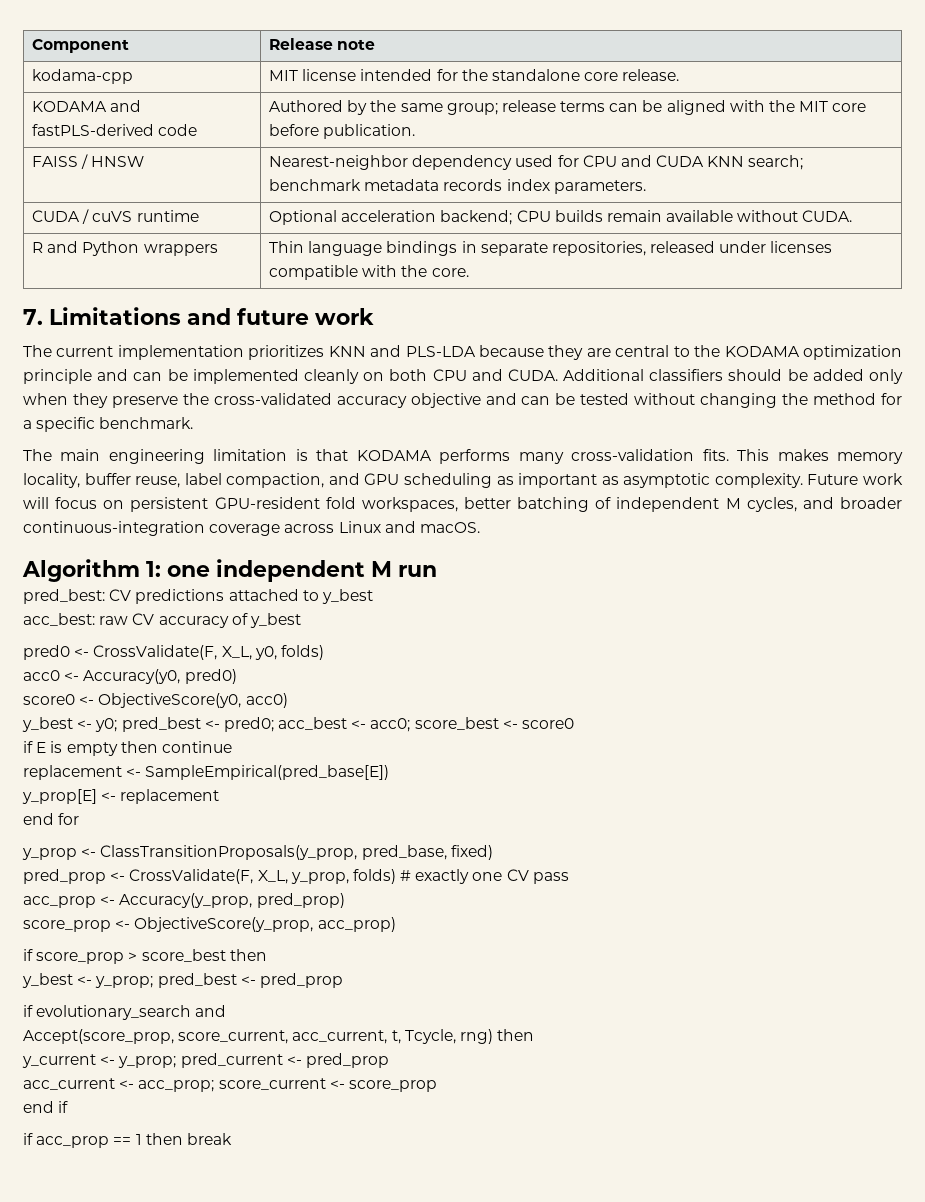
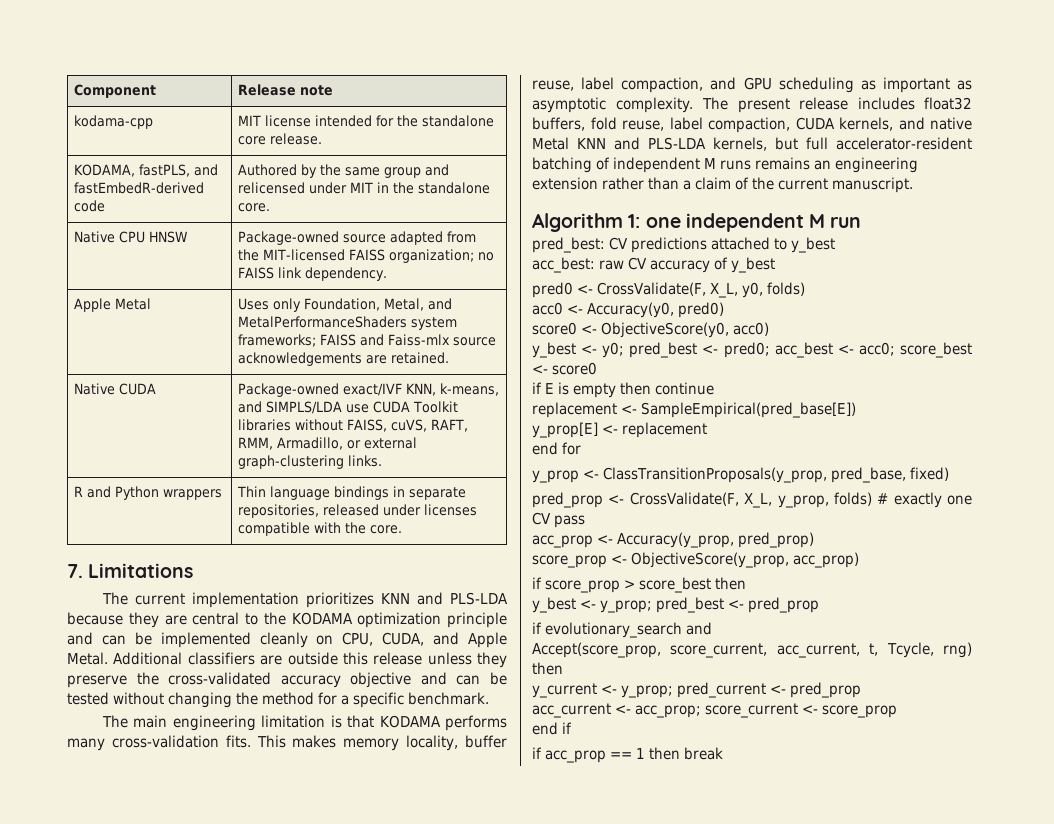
[31,100,142,112] [31,124,154,136] KODAMA and fastPLS-derived -> [74,164,219,177] [74,182,205,194] KODAMA, fastPLS, and fastEmbedR-derived
[446,100,867,115] [268,124,416,139] [31,154,145,169] [268,155,804,170] [268,179,646,194] [31,209,199,224] [268,210,853,225] group; release terms can be aligned with the MIT core before publication. // FAISS / HNSW | Nearest-neighbor dependency used for CPU and CUDA KNN search; benchmark metadata records index parameters. // CUDA / cuVS runtime | Optional acceleration backend; CPU builds remain available without CUDA. -> [384,164,450,178] [238,182,491,194] [238,203,271,212] [74,231,189,243] [238,231,477,245] [238,249,495,263] [238,267,388,281] [74,298,152,312] [238,298,453,312] [238,316,458,330] [238,334,497,347] [238,352,450,366] [74,383,157,395] [238,383,500,397] [238,401,459,414] [238,419,469,432] [238,437,418,450] [238,455,383,469] group and relicensed under MIT in the standalone core. // Native CPU HNSW | Package-owned source adapted from the MIT-licensed FAISS organization; no FAISS link dependency. // Apple Metal | Uses only Foundation, Metal, and MetalPerformanceShaders system frameworks; FAISS and Faiss-mlx source acknowledgements are retained. // Native CUDA | Package-owned exact/IVF KNN, k-means, and SIMPLS/LDA use CUDA Toolkit libraries without FAISS, cuVS, RAFT, RMM, Armadillo, or external graph-clustering links.
[187,308,374,325] and future work -> (194, 570) none
[389,369,903,384] [23,393,68,405] both CPU and CUDA. Additional classifiers should be added only when -> [342,632,508,648] [67,652,472,665] CPU, CUDA, and Apple Metal. Additional classifiers are outside this release unless
[807,473,903,485] [23,497,902,512] [23,521,480,536] Future work will focus on persistent GPU-resident fold workspaces, better batching of independent M cycles, and broader continuous-integration coverage across Linux and macOS. -> [701,97,972,113] [532,117,972,133] [532,137,973,151] [532,157,919,173] [532,177,914,193] The present release includes float32 buffers, fold reuse, label compaction, CUDA kernels, and native Metal KNN and PLS-LDA kernels, but full accelerator-resident batching of independent M runs remains an engineering extension rather than a claim of the current manuscript.

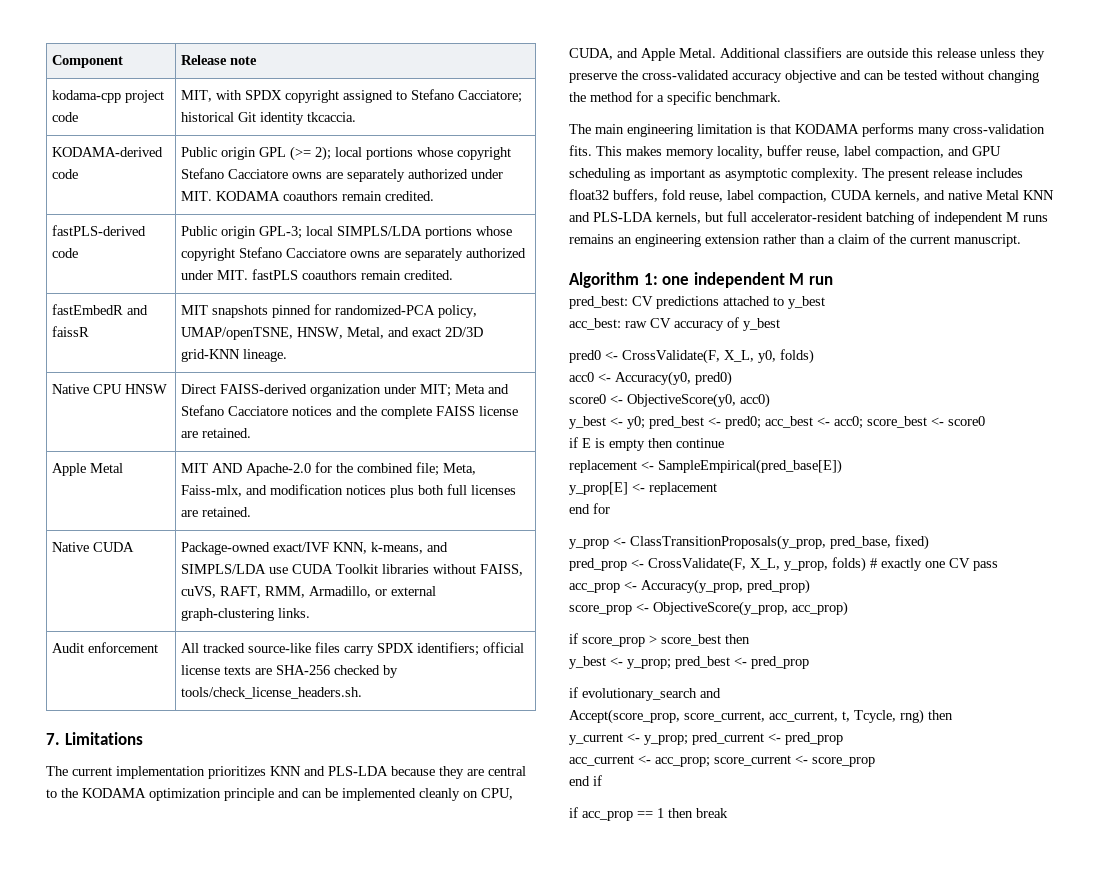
[238,115,495,127] [238,133,323,145] [74,164,219,177] [74,182,205,194] [74,200,106,212] [238,164,450,178] [238,182,491,194] [238,203,271,212] [74,231,189,243] [238,231,477,245] [238,249,495,263] [238,267,388,281] [74,298,152,312] [238,298,453,312] [238,316,458,330] [238,334,497,347] [238,352,363,366] | MIT license intended for the standalone core release. // KODAMA, fastPLS, and fastEmbedR-derived code | Authored by the same group and relicensed under MIT in the standalone core. // Native CPU HNSW | Package-owned source adapted from the MIT-licensed FAISS organization; no FAISS link dependency. // Apple Metal | Uses only Foundation, Metal, and MetalPerformanceShaders system frameworks; FAISS and Faiss-mlx source acknowledgements -> [124,90,164,103] [51,112,78,122] [180,89,522,103] [180,112,356,125] [51,147,163,157] [51,169,78,179] [180,146,511,161] [180,168,503,182] [180,191,434,201] [51,225,146,236] [51,248,78,258] [180,226,512,239] [180,247,526,261] [180,269,453,280] [51,304,148,315] [51,326,89,337] [180,304,477,318] [180,327,483,340] [180,349,287,362] [51,384,167,394] [180,384,509,397] [180,405,518,419] [180,428,251,438] [51,463,123,476] [180,462,476,476] [180,484,516,498] project code | MIT, with SPDX copyright assigned to Stefano Cacciatore; historical Git identity tkcaccia. // KODAMA-derived code | Public origin GPL (>= 2); local portions whose copyright Stefano Cacciatore owns are separately authorized under MIT. KODAMA coauthors remain credited. // fastPLS-derived code | Public origin GPL-3; local SIMPLS/LDA portions whose copyright Stefano Cacciatore owns are separately authorized under MIT. fastPLS coauthors remain credited. // fastEmbedR and faissR | MIT snapshots pinned for randomized-PCA policy, UMAP/openTSNE, HNSW, Metal, and exact 2D/3D grid-KNN lineage. // Native CPU HNSW | Direct FAISS-derived organization under MIT; Meta and Stefano Cacciatore notices and the complete FAISS license are retained. // Apple Metal | MIT AND Apache-2.0 for the combined file; Meta, Faiss-mlx, and modification notices plus both full licenses
[74,486,223,500] [237,486,467,500] [238,504,478,518] [238,522,403,536] R and Python wrappers | Thin language bindings in separate repositories, released under licenses compatible with the core. -> [51,642,158,653] [180,642,524,656] [180,665,398,678] [180,687,362,699] Audit enforcement | All tracked source-like files carry SPDX identifiers; official license texts are SHA-256 checked by tools/check_license_headers.sh.

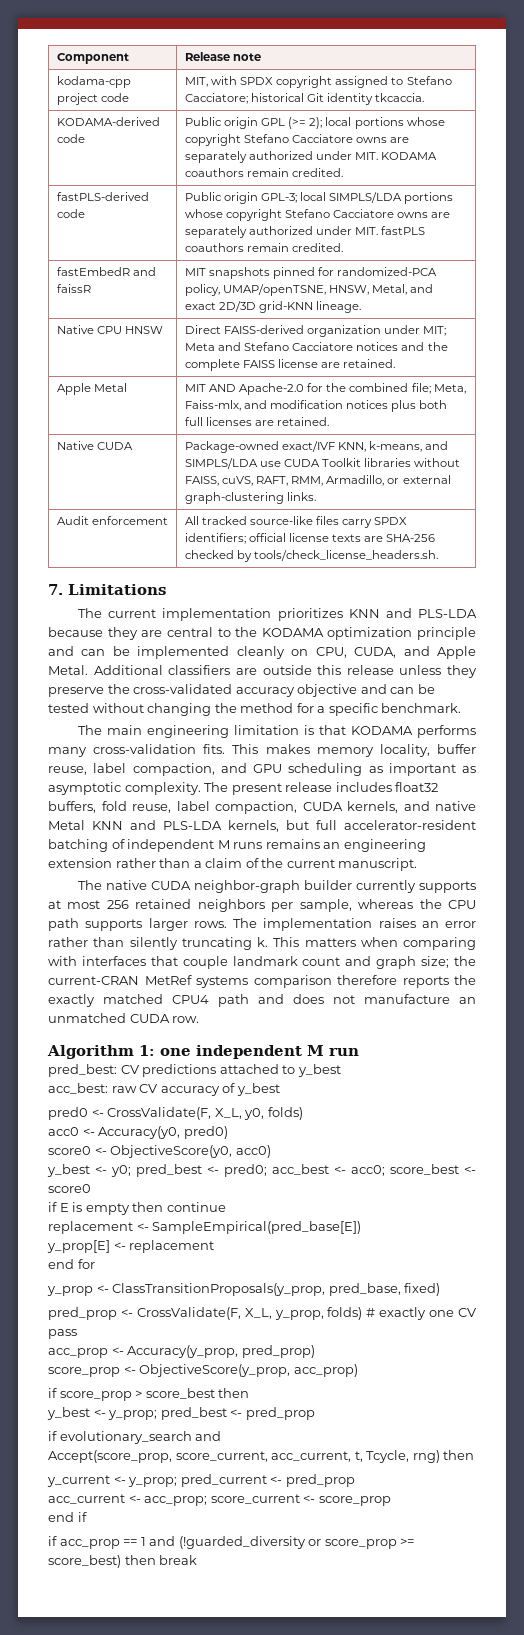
(1021, 240) none -> [78,880,476,893] [48,899,476,912] [48,918,476,931] [48,937,476,950] [48,956,477,969] [48,975,476,988] [48,994,476,1007] [48,1013,200,1023] // The native CUDA neighbor-graph builder currently supports at most 256 retained neighbors per sample, whereas the CPU path supports larger rows. The implementation raises an error rather than silently truncating k. This matters when comparing with interfaces that couple landmark count and graph size; the current-CRAN MetRef systems comparison therefore reports the exactly matched CPU4 path and does not manufacture an unmatched CUDA row.
(664, 813) none -> [149,1536,415,1549] [48,1555,121,1568] and (!guarded_diversity or score_prop >= score_best)

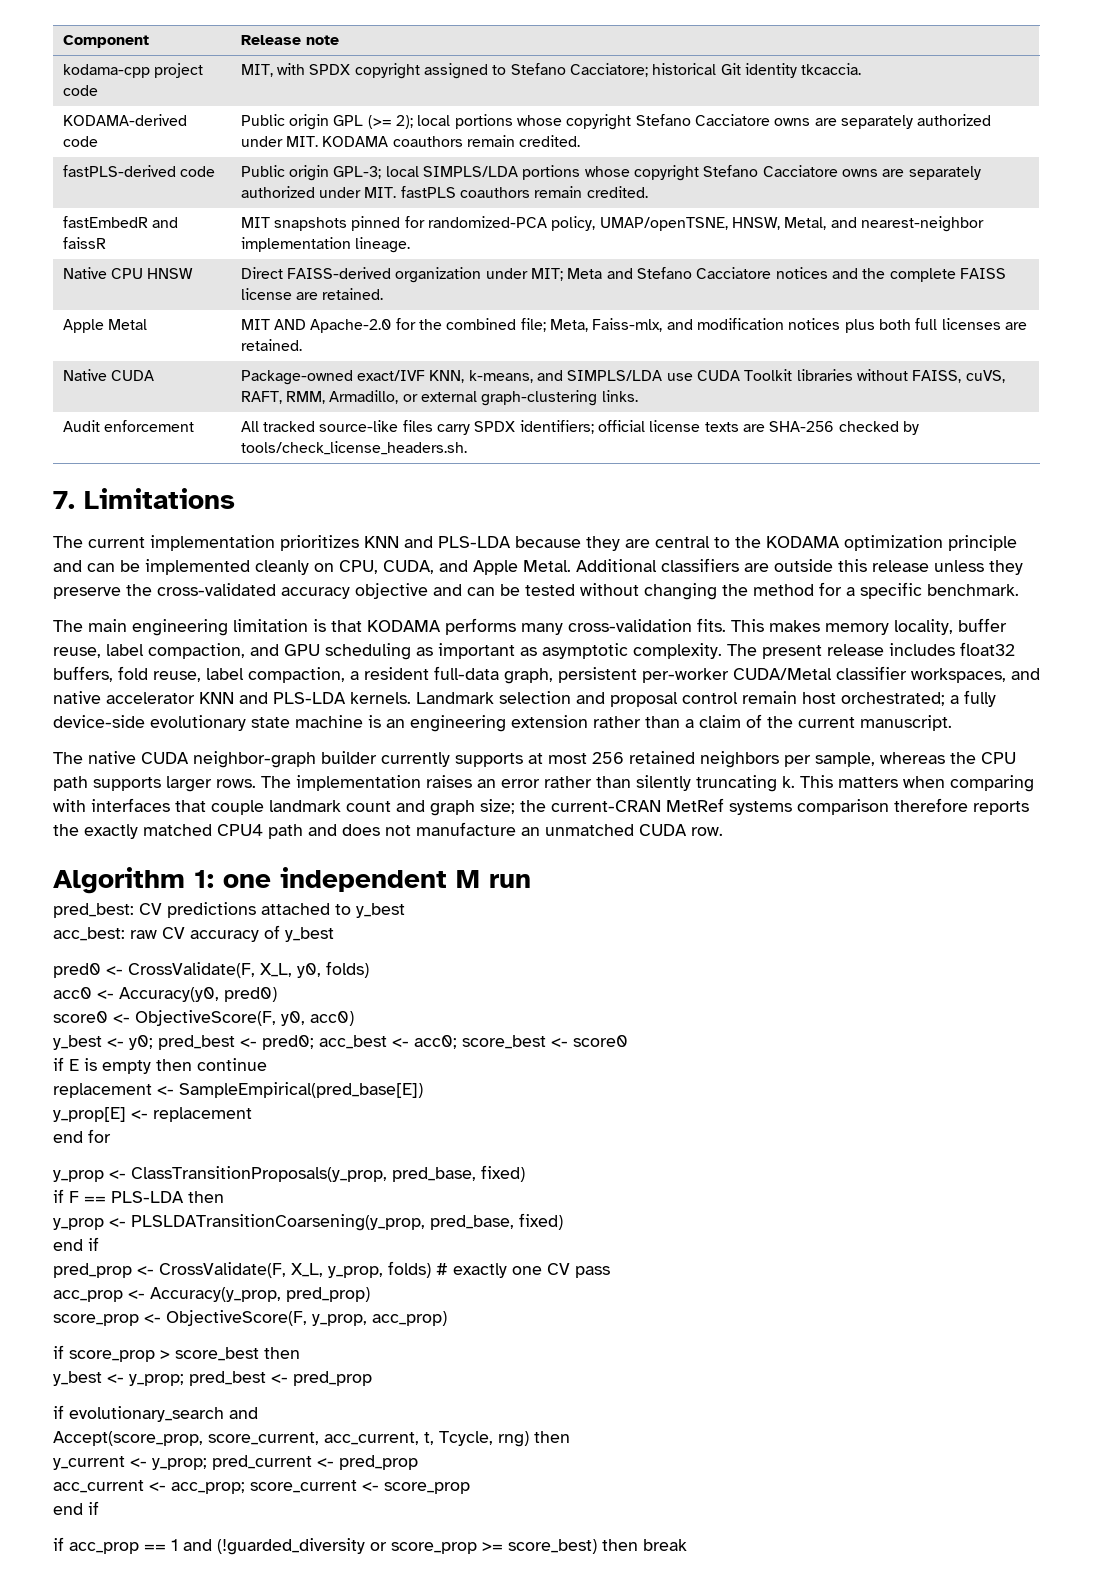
[184,301,314,313] exact 2D/3D grid-KNN -> [861,216,985,232] [240,237,351,252] nearest-neighbor implementation
[302,801,398,813] CUDA kernels, -> [350,666,1006,684] a resident full-data graph, persistent per-worker CUDA/Metal classifier workspaces,
[48,820,476,832] [48,839,320,852] Metal KNN and PLS-LDA kernels, but full accelerator-resident batching of independent M runs remains -> [106,690,996,707] [53,715,381,731] accelerator KNN and PLS-LDA kernels. Landmark selection and proposal control remain host orchestrated; a fully device-side evolutionary state machine is
[110,1145,233,1158] ObjectiveScore(y0, -> [135,1010,305,1026] ObjectiveScore(F, y0,
(441, 1289) none -> [53,1189,224,1203] [53,1213,563,1231] [53,1237,99,1251] // if F == PLS-LDA then // y_prop <- PLSLDATransitionCoarsening(y_prop, pred_base, fixed) // end if
[139,1364,291,1377] ObjectiveScore(y_prop, -> [166,1310,367,1326] ObjectiveScore(F, y_prop,

